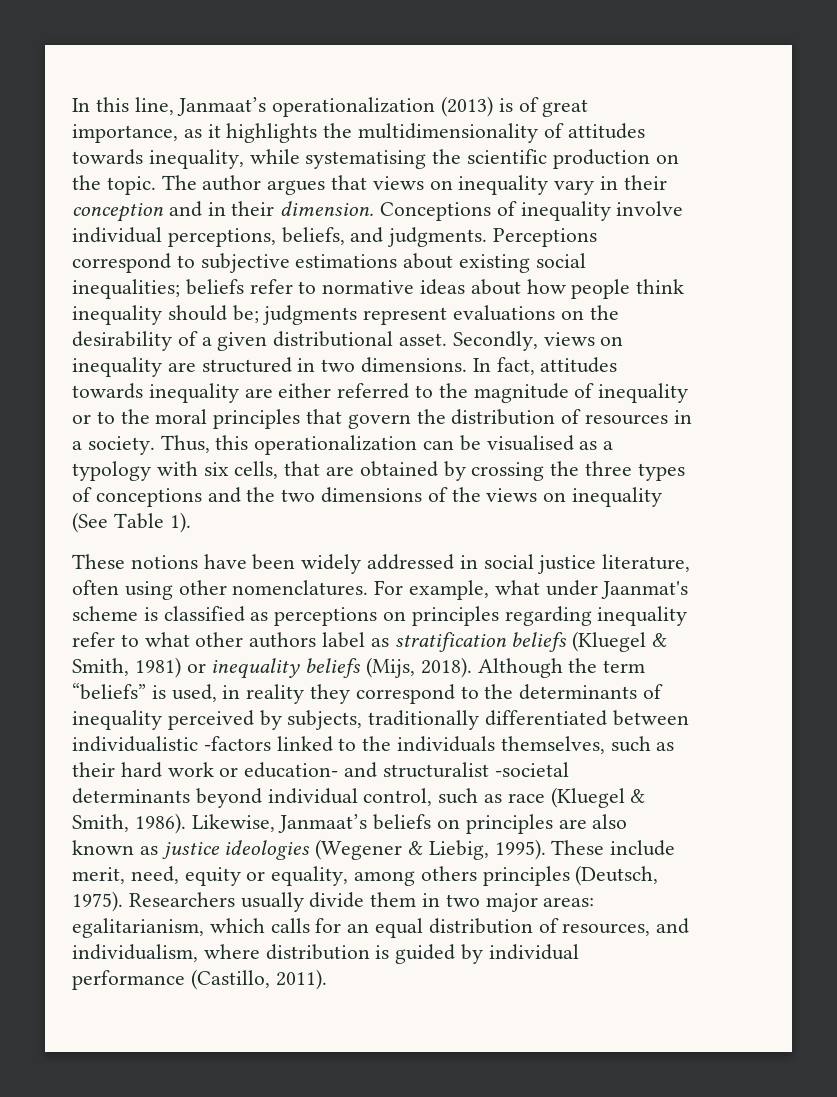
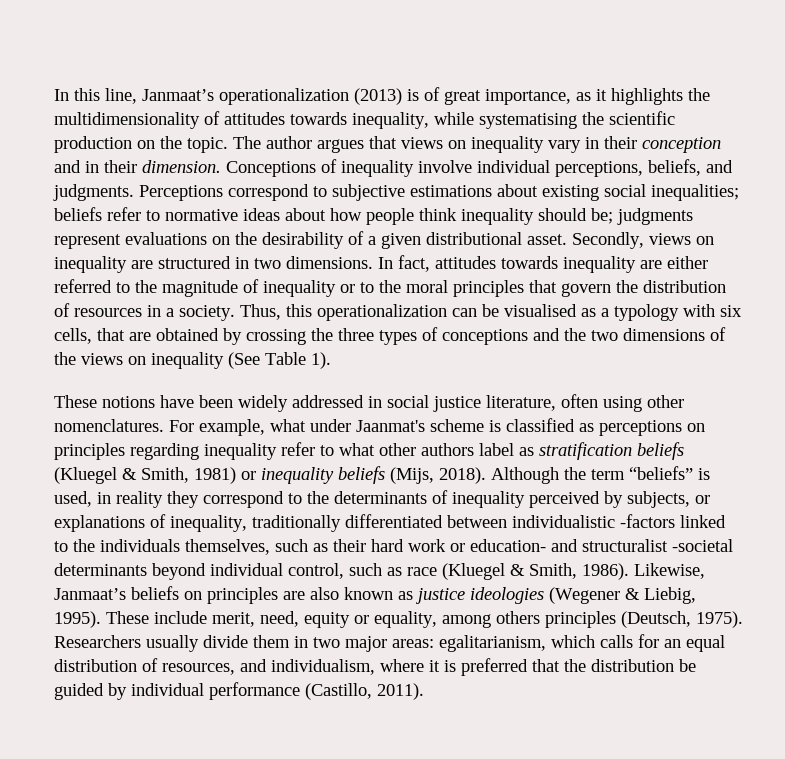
(363, 720) none -> [695,495,710,504] [54,514,247,532] or explanations of inequality,
[265,944,390,960] distribution is -> [429,658,696,676] it is preferred that the distribution be

